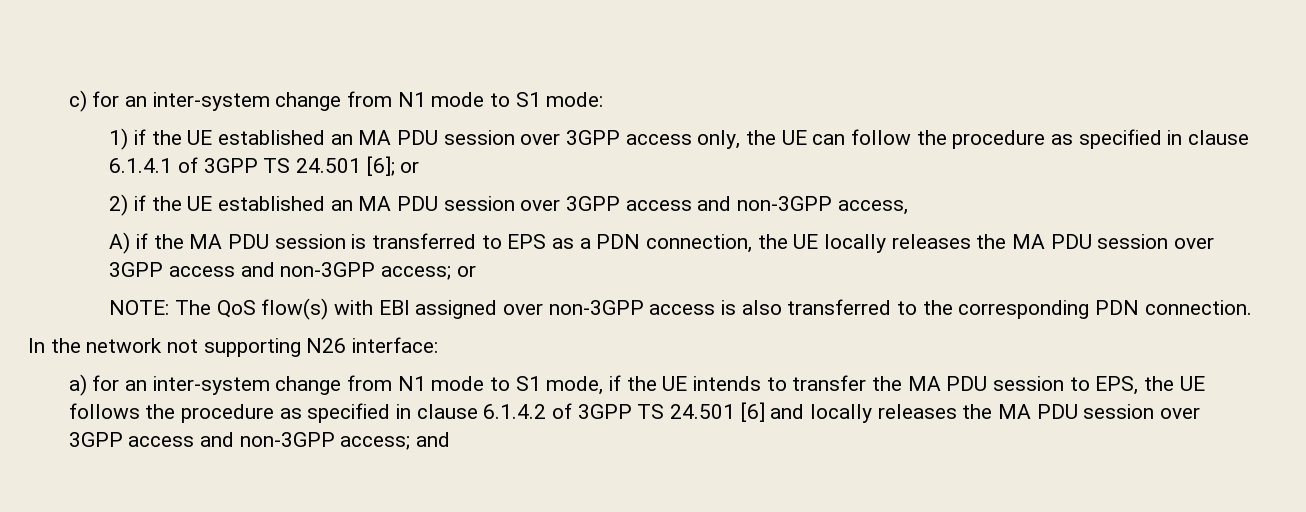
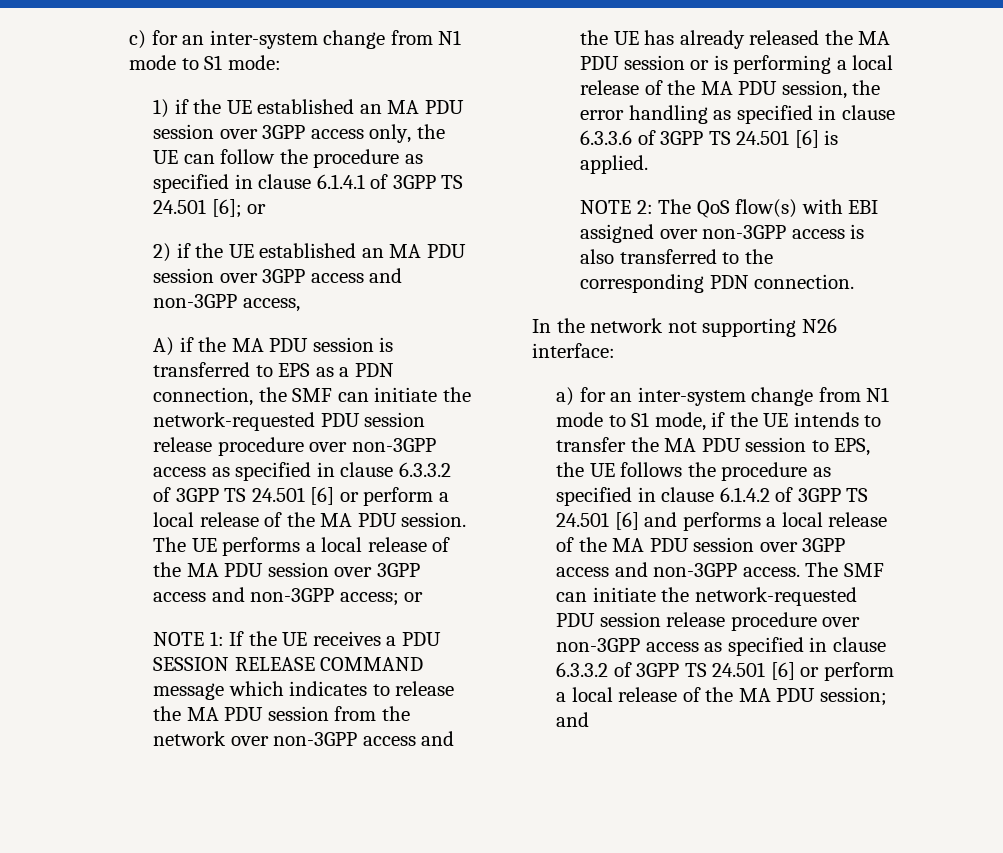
[793,234,971,253] UE locally releases -> [292,387,471,402] [153,412,426,431] [153,437,436,456] [153,462,451,481] [153,487,449,506] [153,512,467,527] [153,537,451,556] SMF can initiate the network-requested PDU session release procedure over non-3GPP access as specified in clause 6.3.3.2 of 3GPP TS 24.501 [6] or perform a local release of the MA PDU session. The UE performs a local release of
[109,300,170,315] NOTE: -> [153,631,441,646] [153,657,424,671] [153,681,455,700] [153,706,410,721] [153,731,455,746] [580,30,891,49] [580,55,894,74] [580,80,881,99] [580,105,895,124] [580,130,839,148] [580,155,649,174] [580,200,653,214] NOTE 1: If the UE receives a PDU SESSION RELEASE COMMAND message which indicates to release the MA PDU session from the network over non-3GPP access and the UE has already released the MA PDU session or is performing a local release of the MA PDU session, the error handling as specified in clause 6.3.3.6 of 3GPP TS 24.501 [6] is applied. // NOTE 2:
[810,404,1201,423] [68,432,411,450] locally releases the MA PDU session over 3GPP access and non-3GPP access; -> [682,512,888,531] [556,537,846,552] [556,562,884,577] [556,587,857,606] [556,612,861,631] [556,637,886,656] [556,662,894,681] [556,687,887,706] performs a local release of the MA PDU session over 3GPP access and non-3GPP access. The SMF can initiate the network-requested PDU session release procedure over non-3GPP access as specified in clause 6.3.3.2 of 3GPP TS 24.501 [6] or perform a local release of the MA PDU session;

